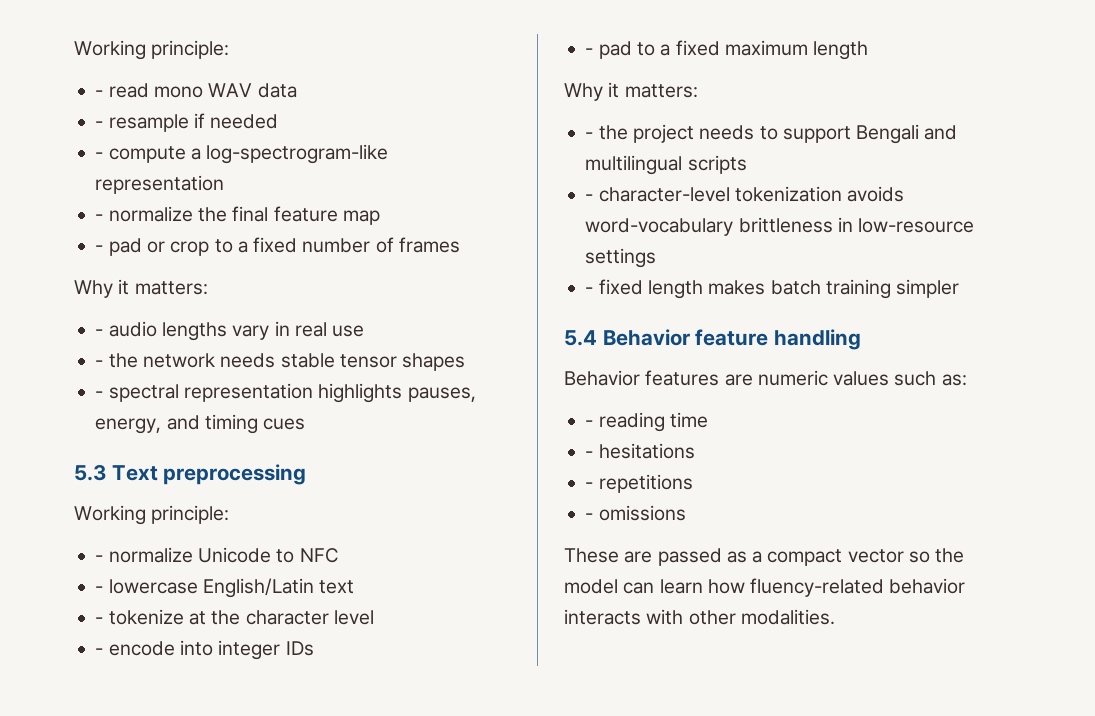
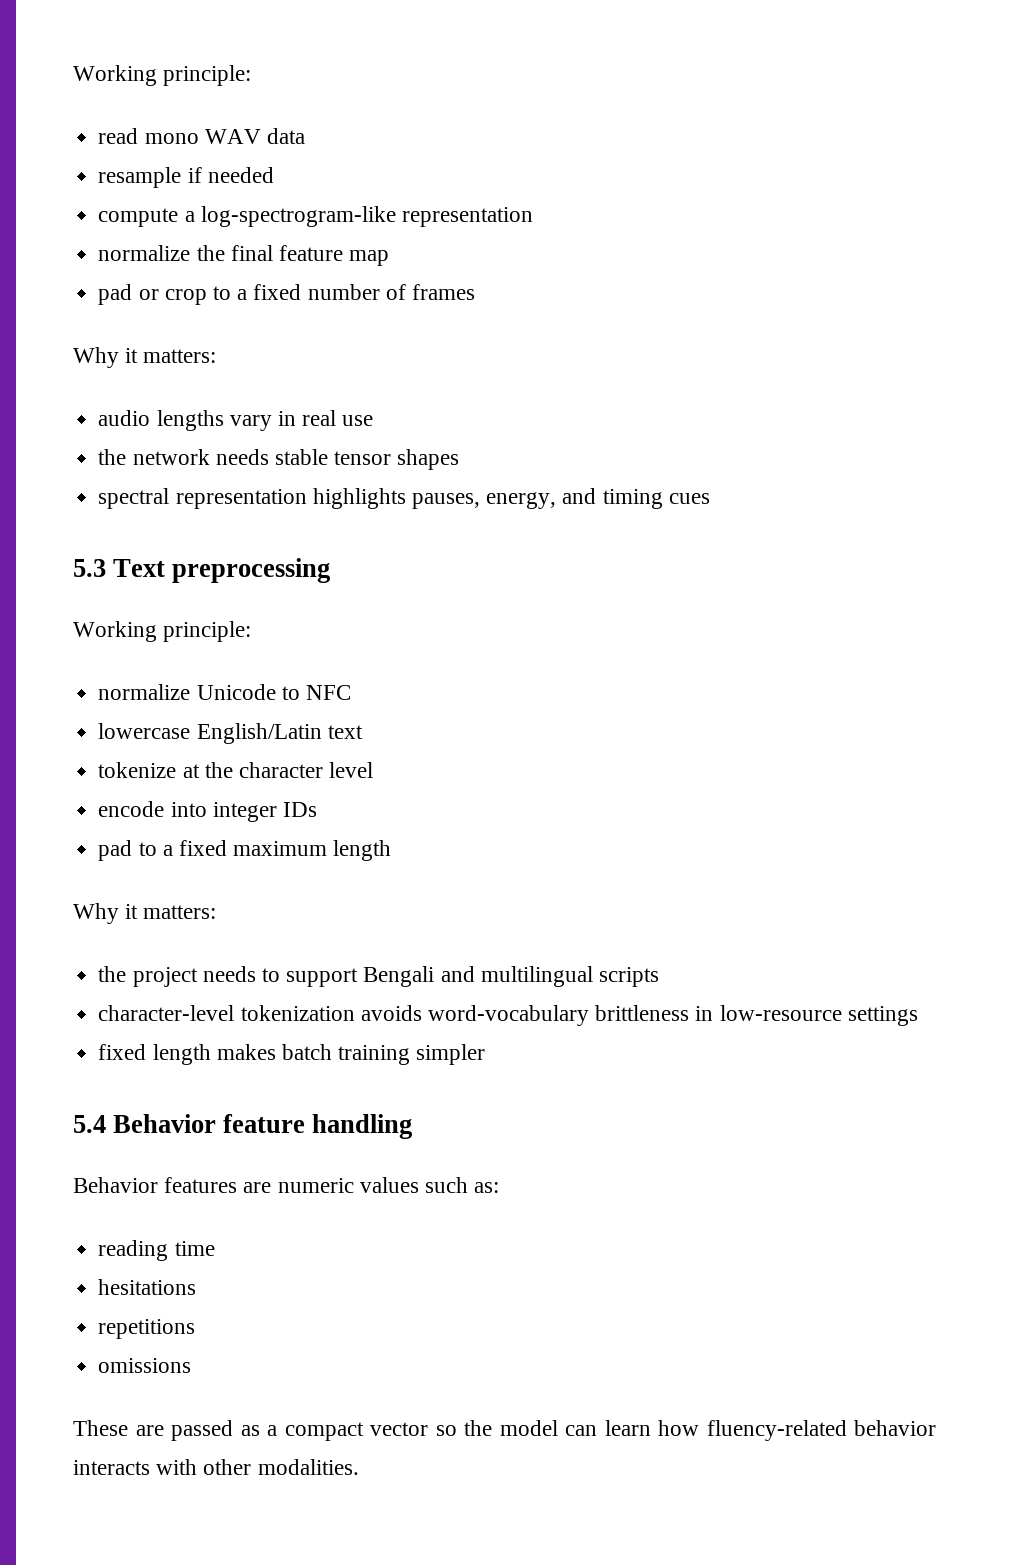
[74,40,230,60] [95,90,104,97] Working principle: // - -> [73,65,252,86] Working principle: //
[95,121,104,128] - -> (305, 136) none
[95,152,104,159] - -> (274, 175) none
[95,214,104,221] - -> (533, 217) none
[95,245,104,252] - -> (390, 258) none
[95,329,104,336] - -> (217, 356) none
[95,360,104,367] - -> (374, 420) none
[95,391,104,398] - -> (460, 459) none
[95,555,104,562] - -> (252, 631) none
[95,586,104,593] - -> (351, 692) none
[95,617,104,624] - -> (363, 732) none
[95,648,104,655] - -> (374, 770) none
[585,48,594,55] - -> (317, 809) none
[585,132,594,139] - -> (217, 912) none
[585,194,594,201] - -> (659, 977) none
[585,287,594,294] - -> (918, 1016) none
[585,420,594,427] - -> (500, 1187) none
[585,451,594,458] - -> (215, 1248) none
[585,482,594,489] - -> (197, 1287) none
[585,513,594,520] - -> (196, 1329) none

